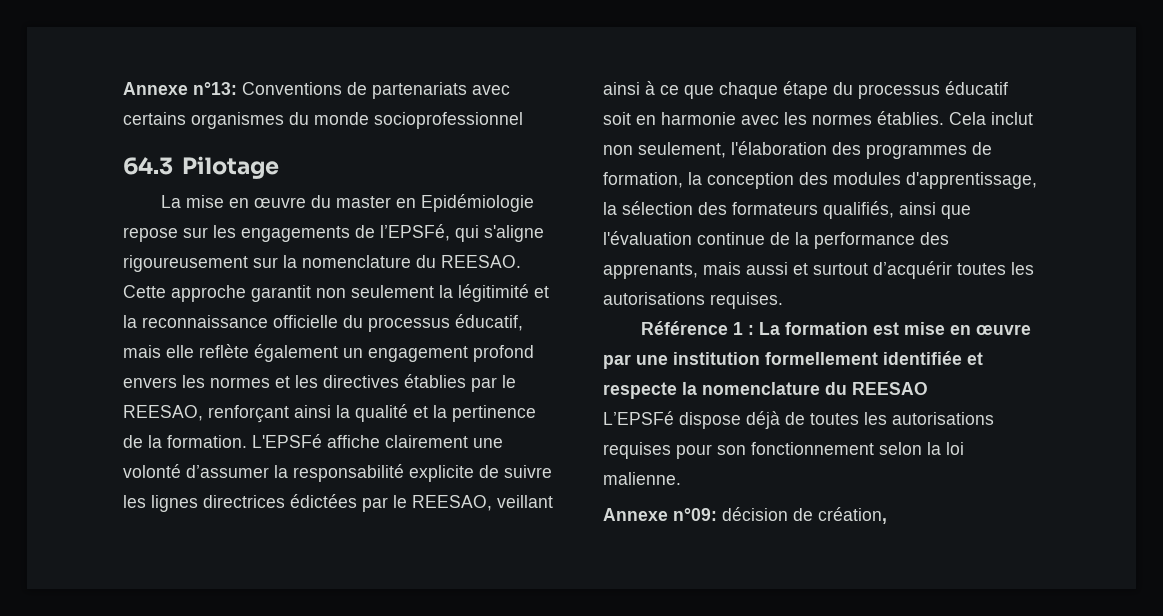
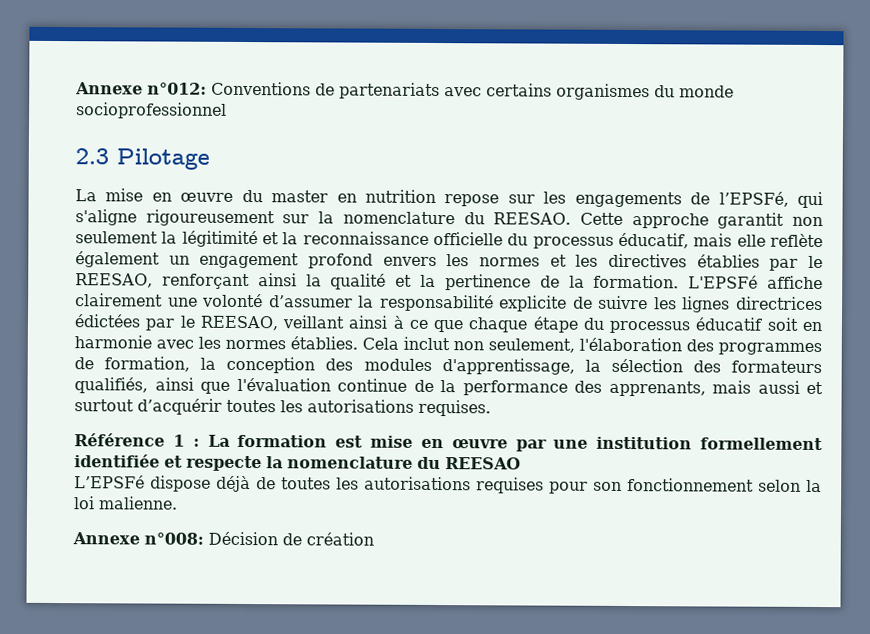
[123,82,237,95] Annexe n°13: -> [75,82,207,95] Annexe n°012:
[123,157,173,175] 64.3 -> [75,148,109,165] 2.3
[420,194,534,212] Epidémiologie -> [365,189,437,204] nutrition
[673,507,887,524] n°09: décision de création, -> [144,531,374,546] n°008: Décision de création

